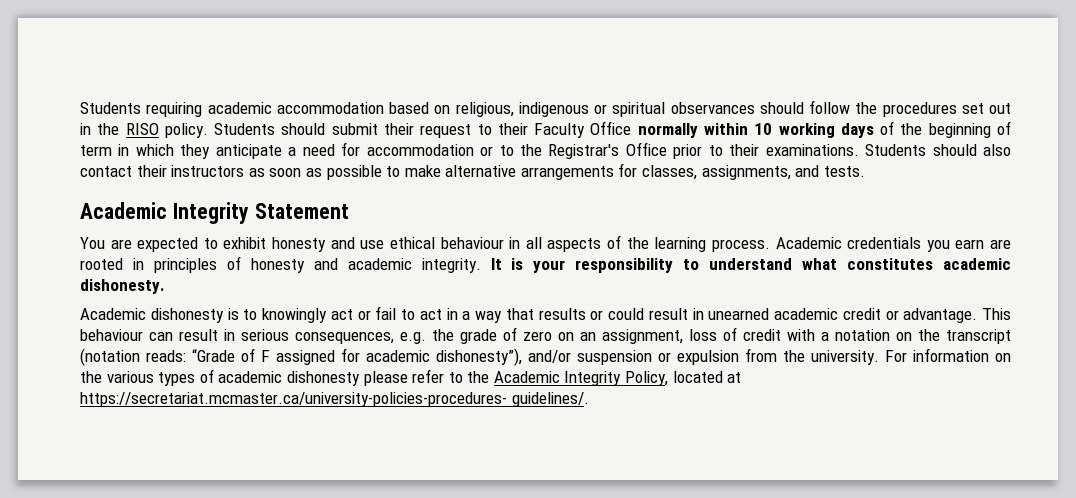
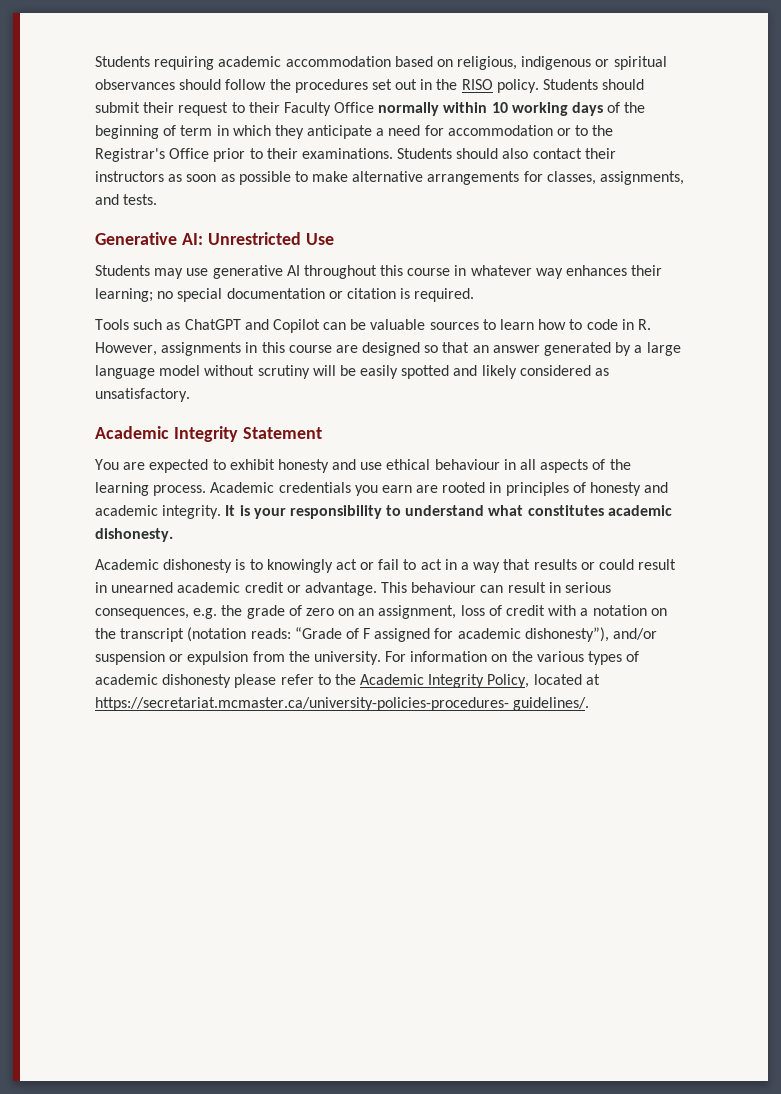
(865, 171) none -> [95,232,334,245] [95,265,663,279] [95,288,475,302] [95,319,651,333] [95,342,681,356] [95,365,610,379] [95,388,190,402] // Generative AI: Unrestricted Use // Students may use generative AI throughout this course in whatever way enhances their learning; no special documentation or citation is required. // Tools such as ChatGPT and Copilot can be valuable sources to learn how to code in R. However, assignments in this course are designed so that an answer generated by a large language model without scrutiny will be easily spotted and likely considered as unsatisfactory.

